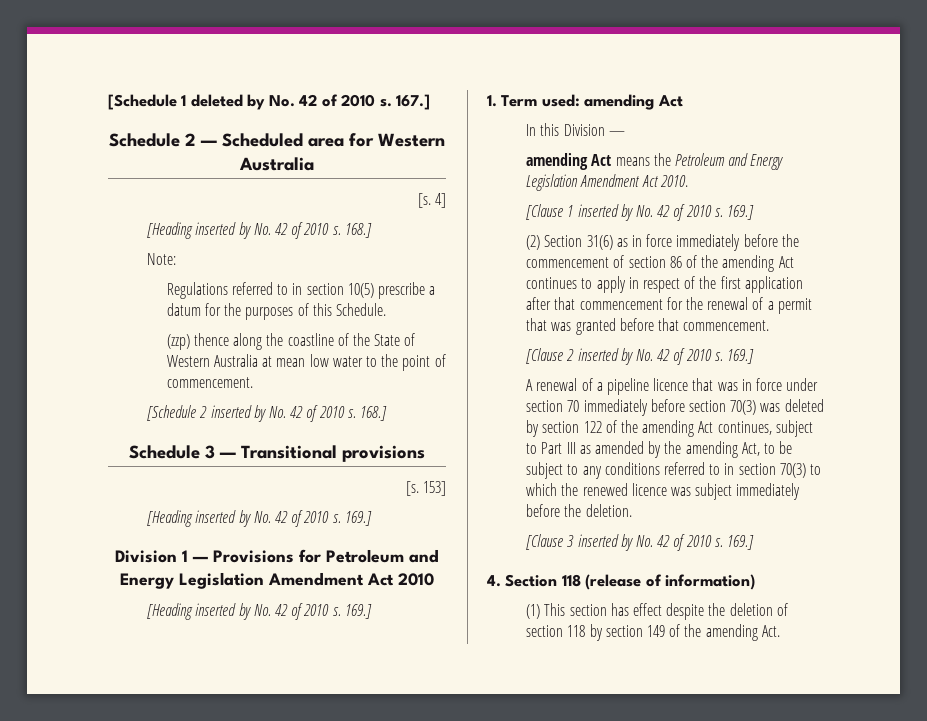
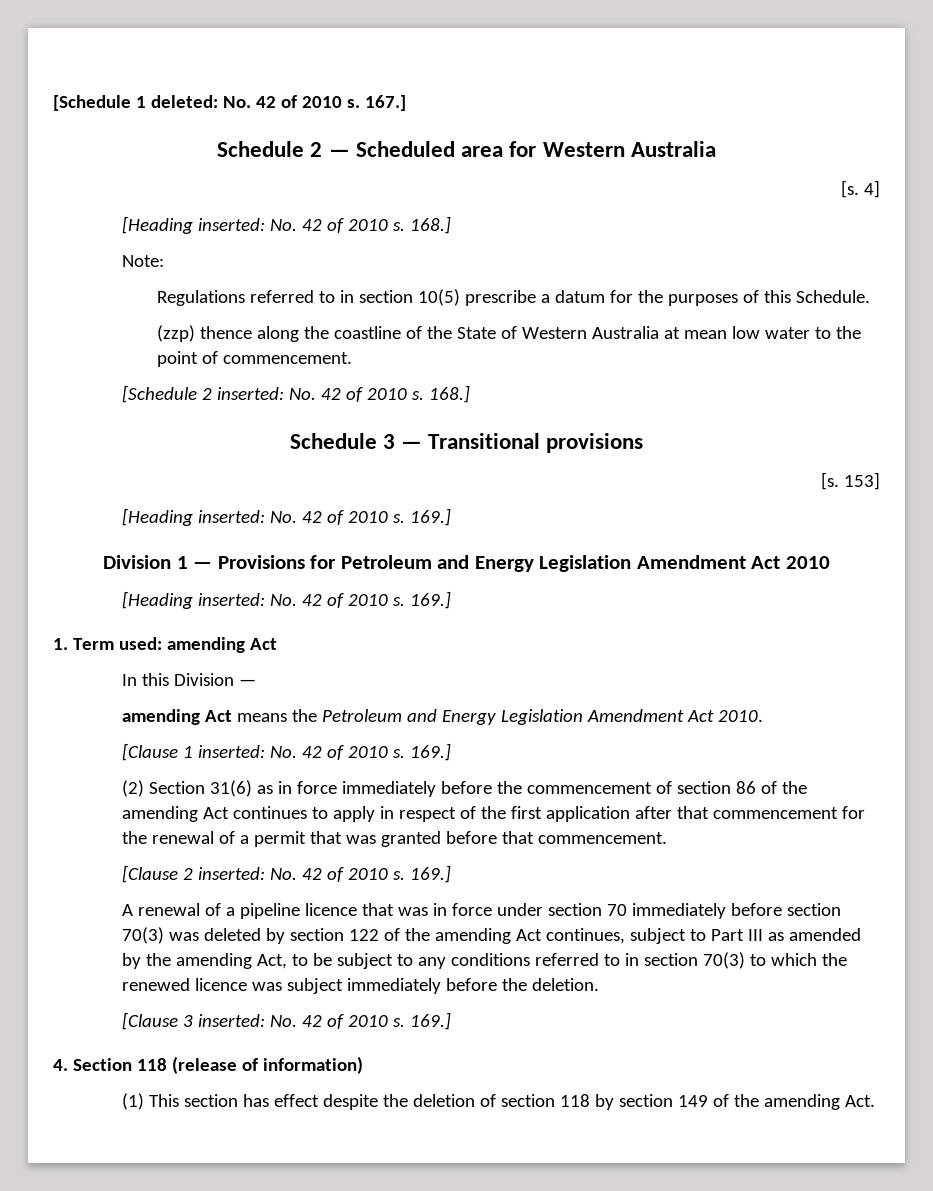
[190,94,266,110] deleted by -> [150,95,218,108] deleted:
[195,222,251,239] inserted by -> [198,218,266,231] inserted:
[210,405,266,422] inserted by -> [217,387,285,400] inserted:
[195,510,251,527] inserted by -> [198,510,266,523] inserted:
[195,603,251,620] inserted by -> [198,593,266,606] inserted:
[577,204,633,221] inserted by -> [198,745,266,758] inserted:
[577,348,633,365] inserted by -> [198,867,266,880] inserted:
[577,534,633,551] inserted by -> [198,1014,266,1027] inserted:

